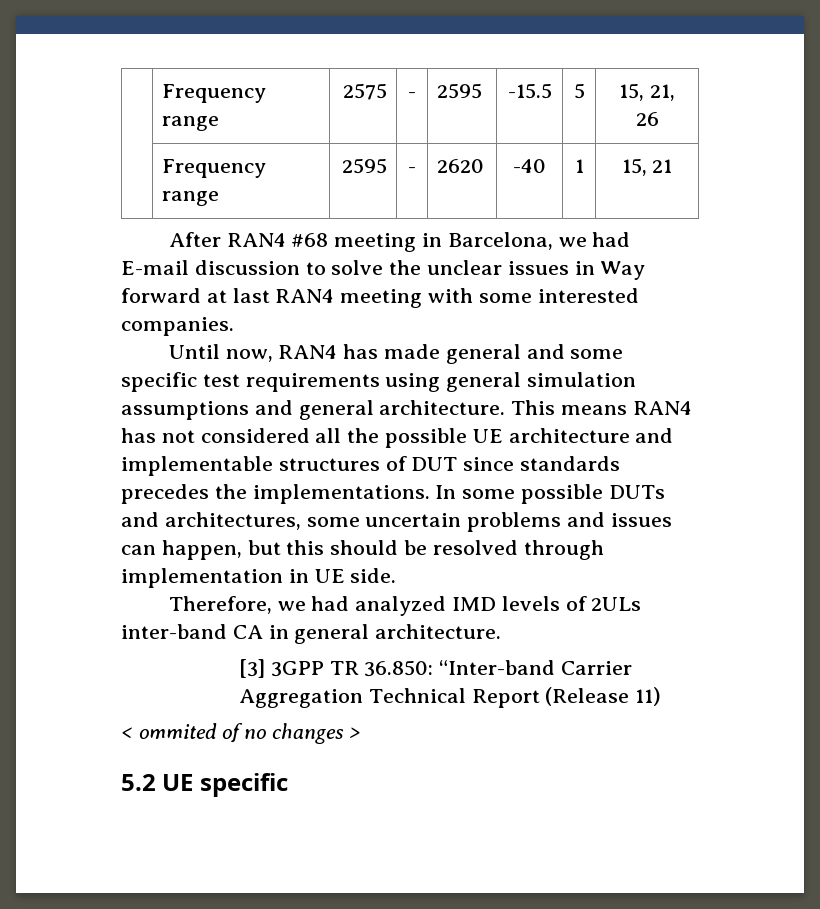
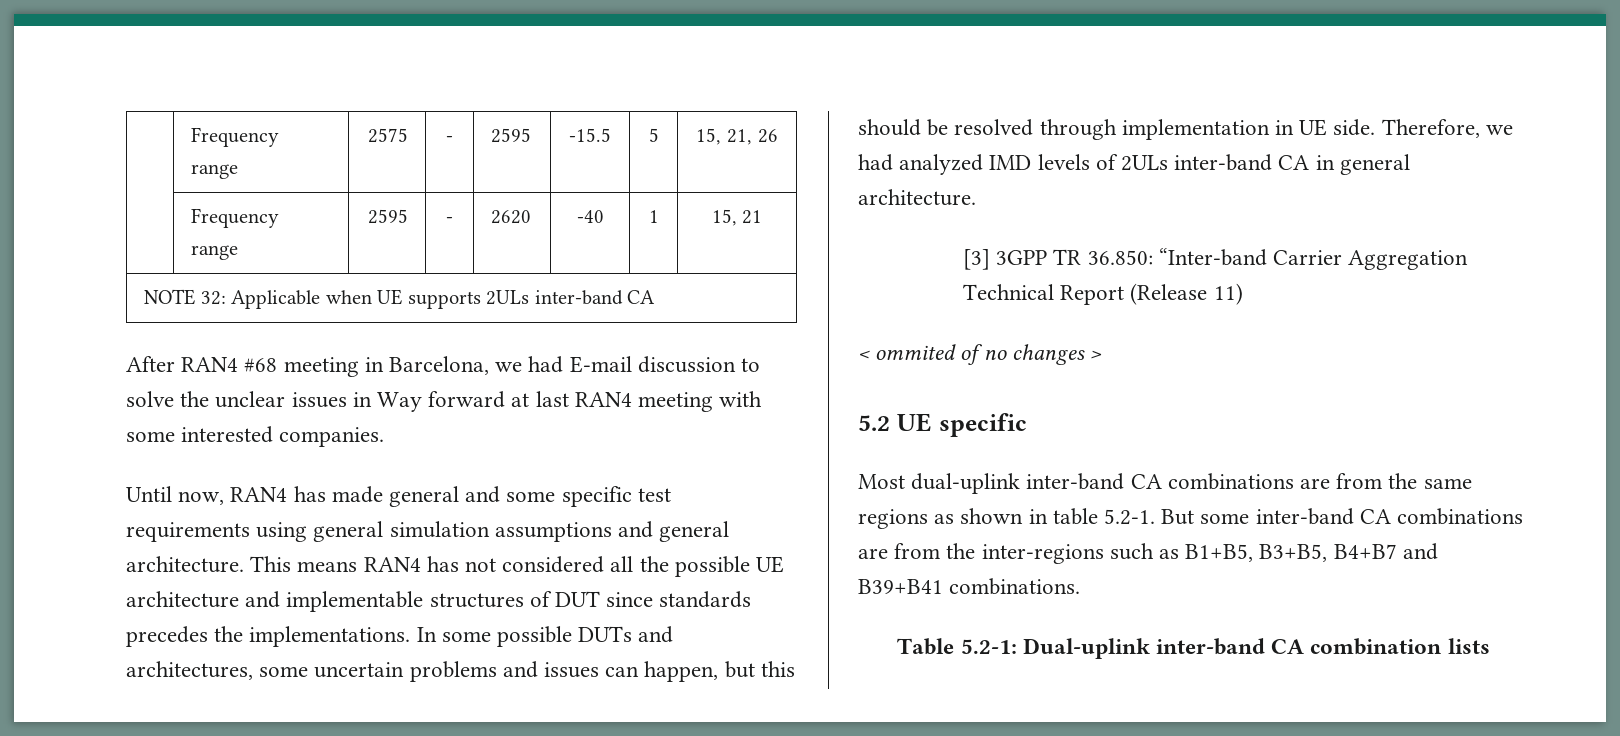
(673, 166) none -> [144,289,656,309] // NOTE 32: Applicable when UE supports 2ULs inter-band CA
(397, 575) // -> (1376, 127) none
(288, 785) none -> [858,473,1472,494] [858,508,1524,529] [858,543,1438,564] [858,578,1081,595] [897,638,1490,659] // Most dual-uplink inter-band CA combinations are from the same regions as shown in table 5.2-1. But some inter-band CA combinations are from the inter-regions such as B1+B5, B3+B5, B4+B7 and B39+B41 combinations. // Table 5.2-1: Dual-uplink inter-band CA combination lists

